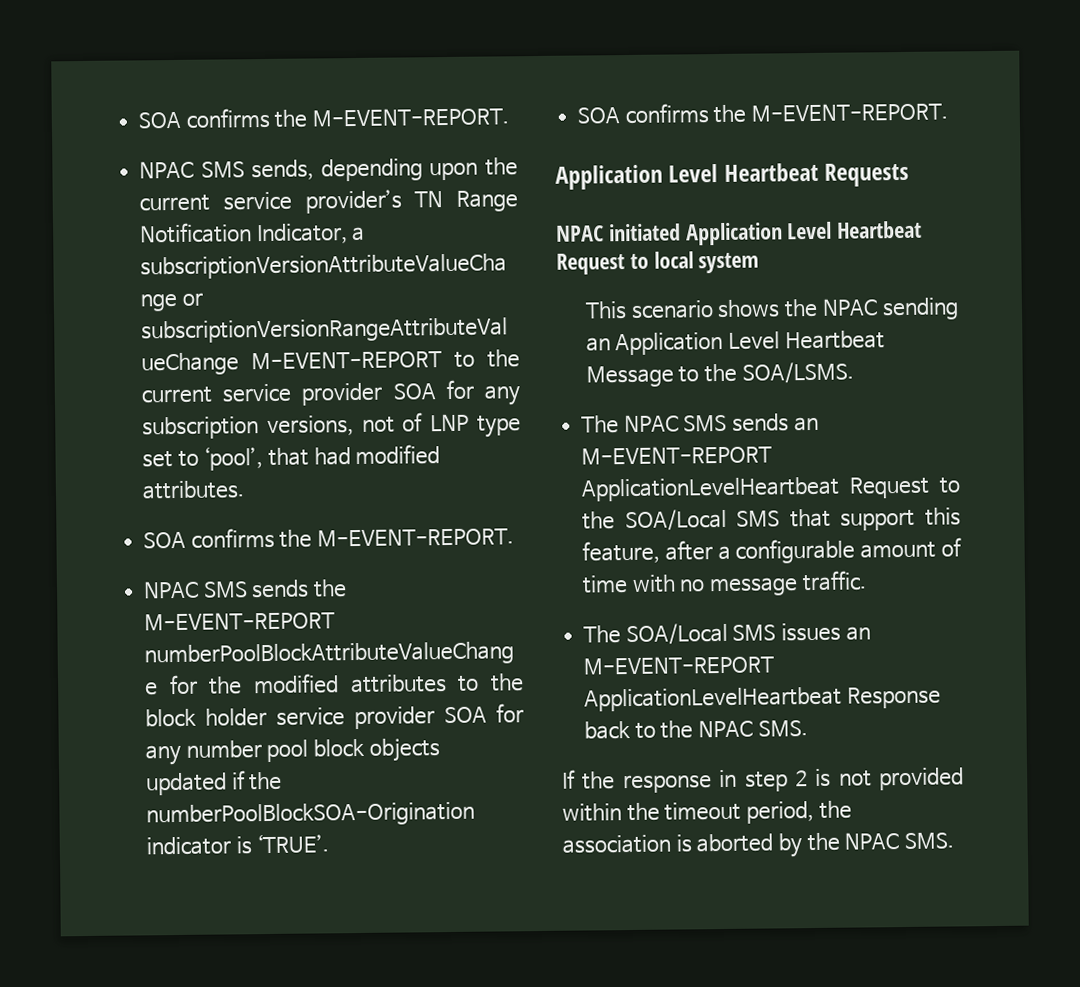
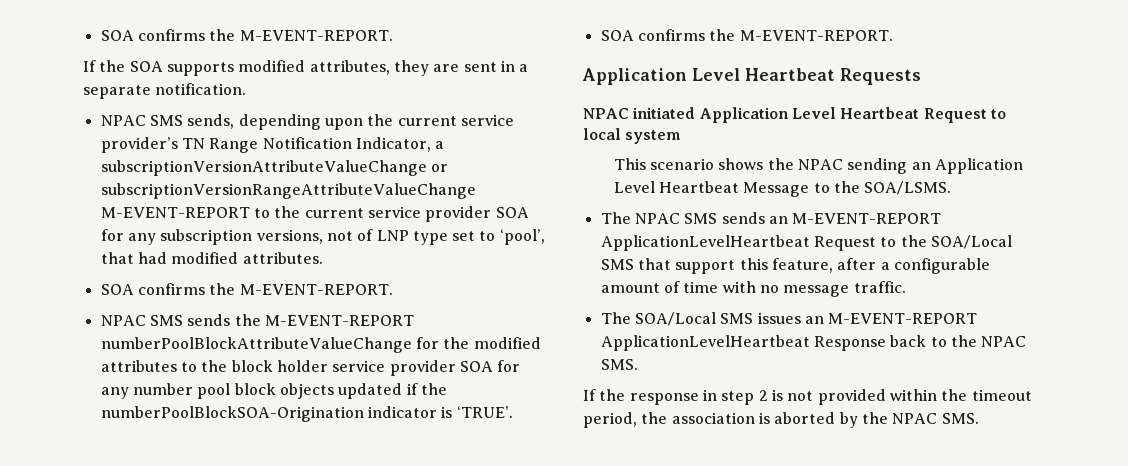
[138,107,510,129] SOA confirms the M-EVENT-REPORT. -> [100,29,393,41] [83,60,529,76] [83,83,247,99] SOA confirms the M-EVENT-REPORT. // If the SOA supports modified attributes, they are sent in a separate notification.

